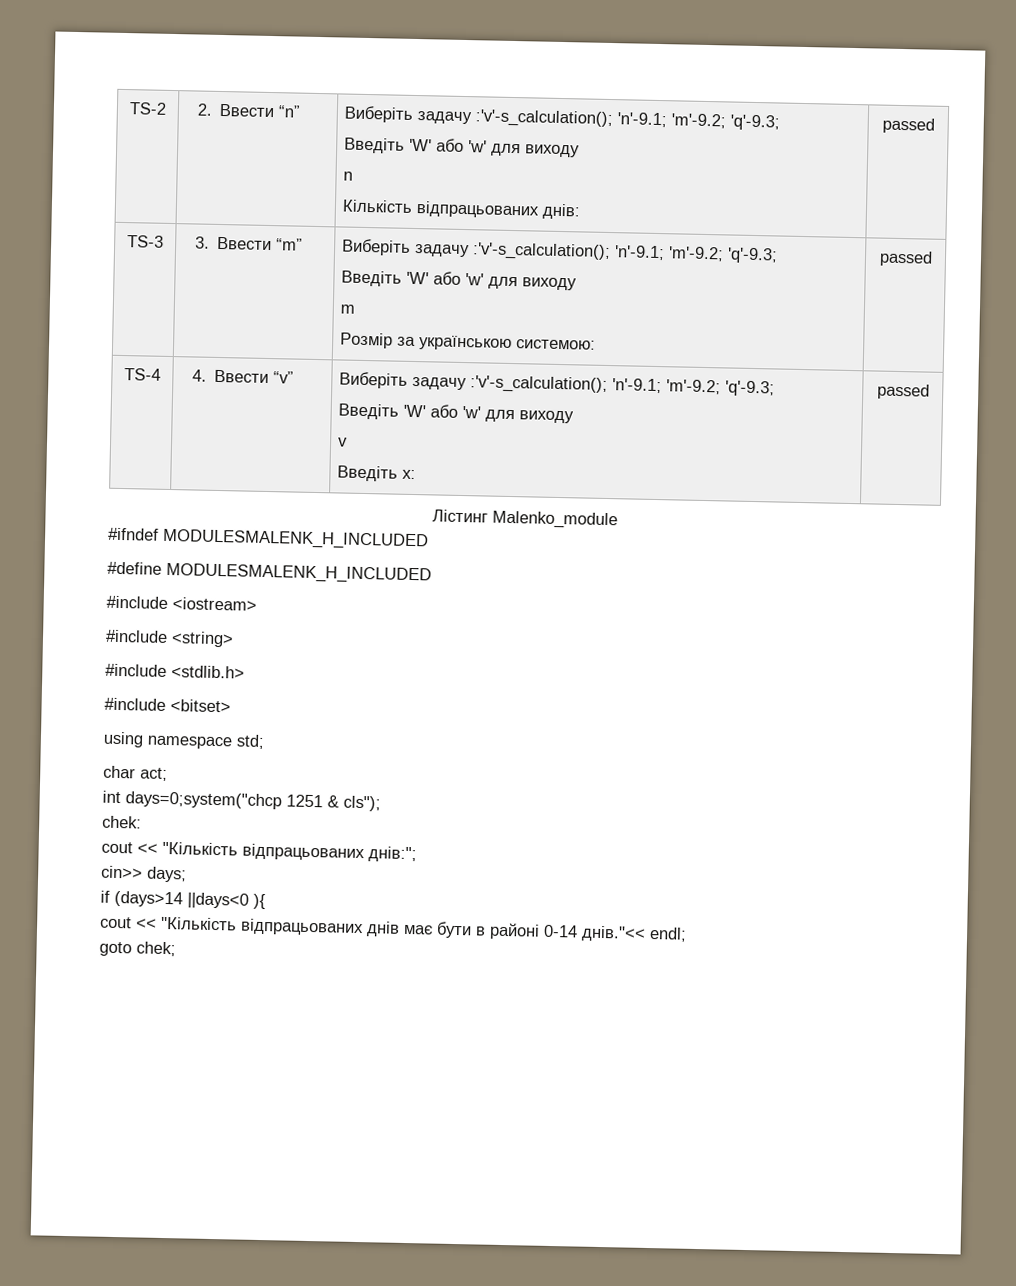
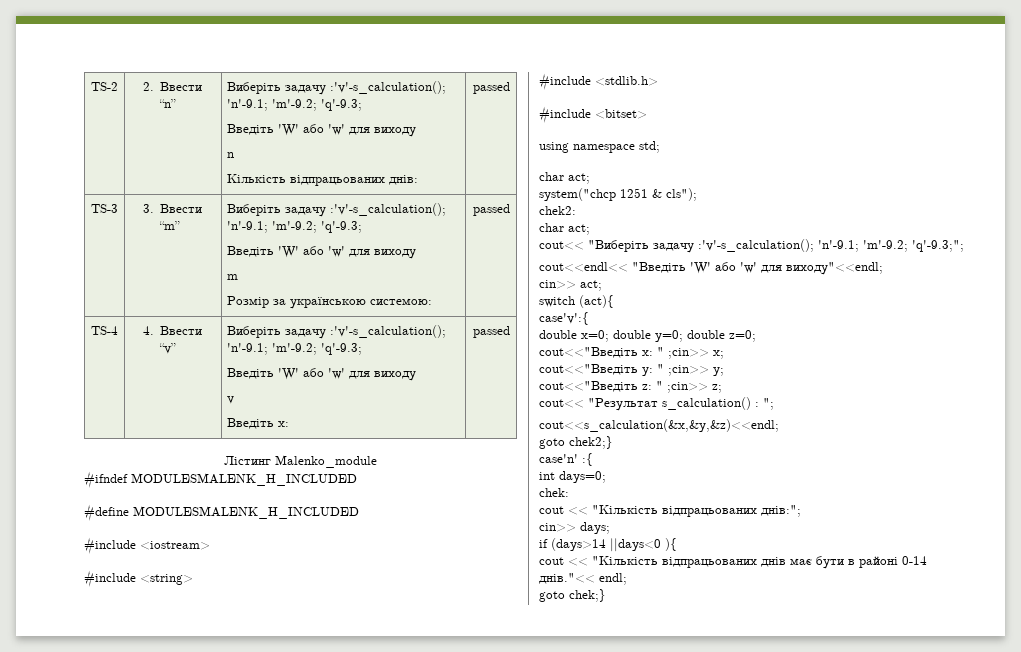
[102,790,282,810] int days=0;system("chcp -> [539,188,616,201] system("chcp
(381, 803) none -> [539,206,576,215] [539,223,590,235] [539,239,964,253] [539,262,883,275] [539,280,602,291] [539,295,614,308] [539,312,589,325] [539,330,756,342] [539,347,724,359] [539,364,724,376] [539,381,722,393] [539,397,774,411] [539,419,779,432] [539,436,613,449] [539,453,593,466] [539,471,606,483] // chek2: // char act; // cout<< "Виберіть задачу :'v'-s_calculation(); 'n'-9.1; 'm'-9.2; 'q'-9.3;"; // cout<<endl<< "Введіть 'W' або 'w' для виходу"<<endl; // cin>> act; // switch (act){ // case'v':{ // double x=0; double y=0; double z=0; // cout<<"Введіть x: " ;cin>> x; // cout<<"Введіть y: " ;cin>> y; // cout<<"Введіть z: " ;cin>> z; // cout<< "Результат s_calculation() : "; // cout<<s_calculation(&x,&y,&z)<<endl; // goto chek2;} // case'n' :{ // int days=0;
[136,941,176,957] chek; -> [569,589,606,602] chek;}

